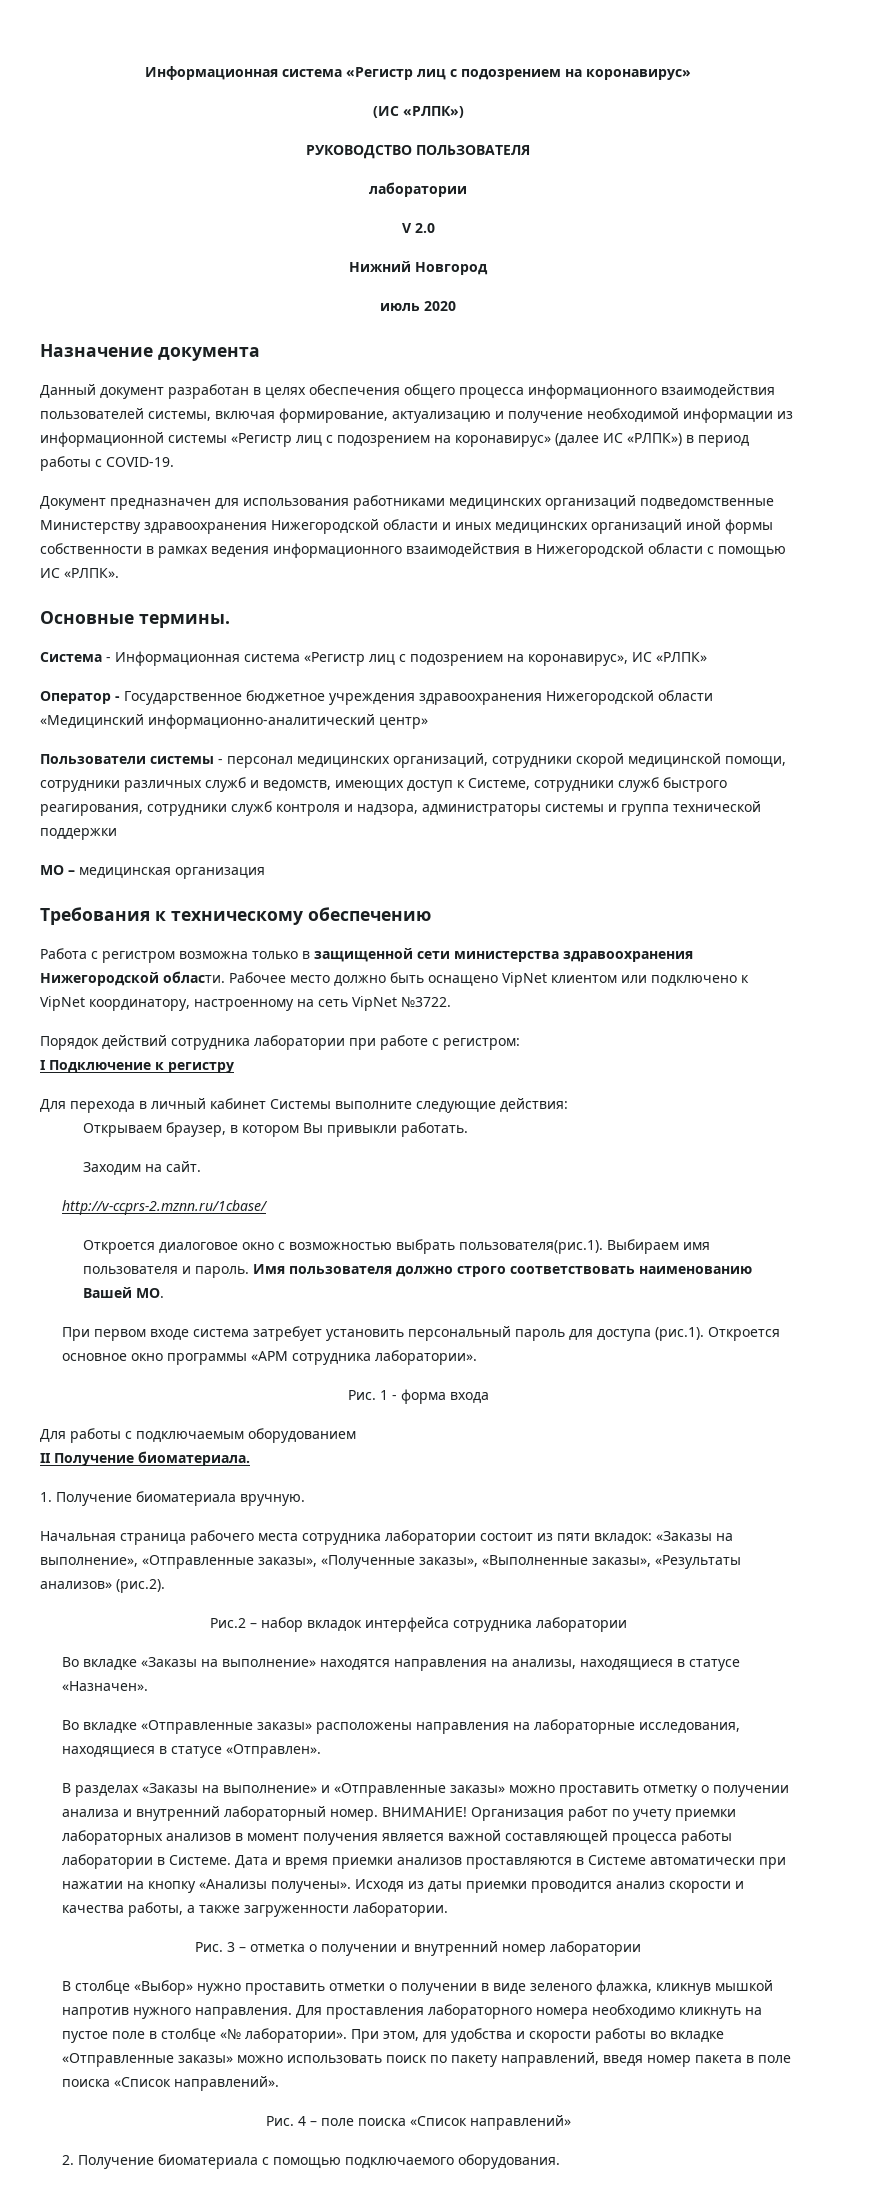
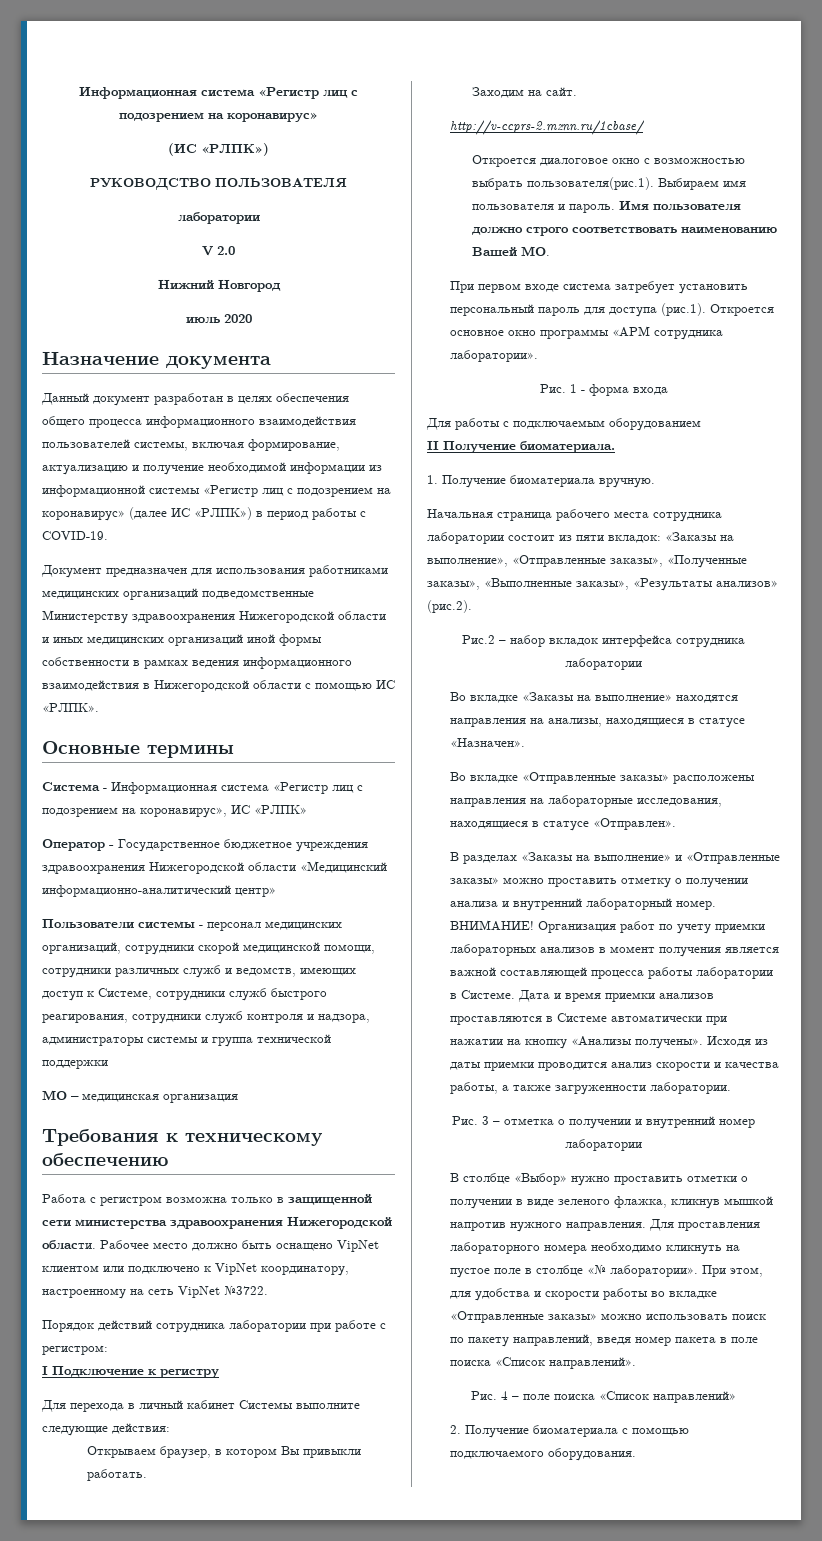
[139,614,230,628] термины. -> [147,745,234,758] термины

